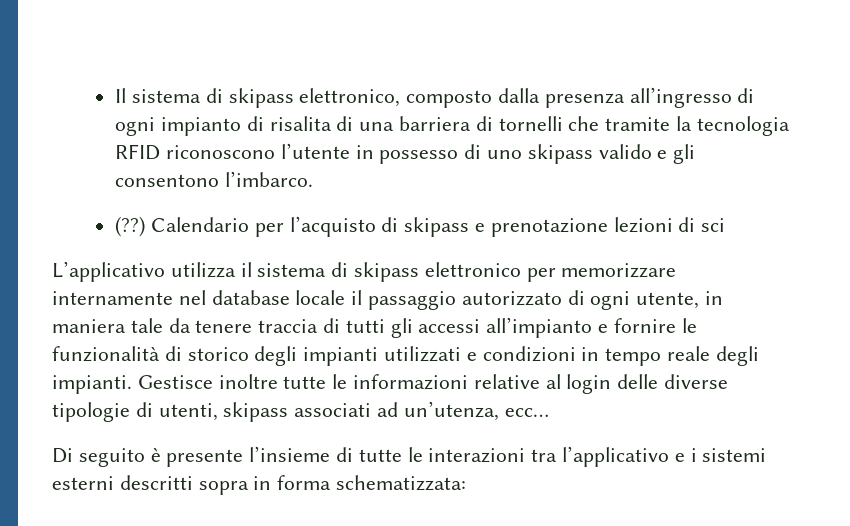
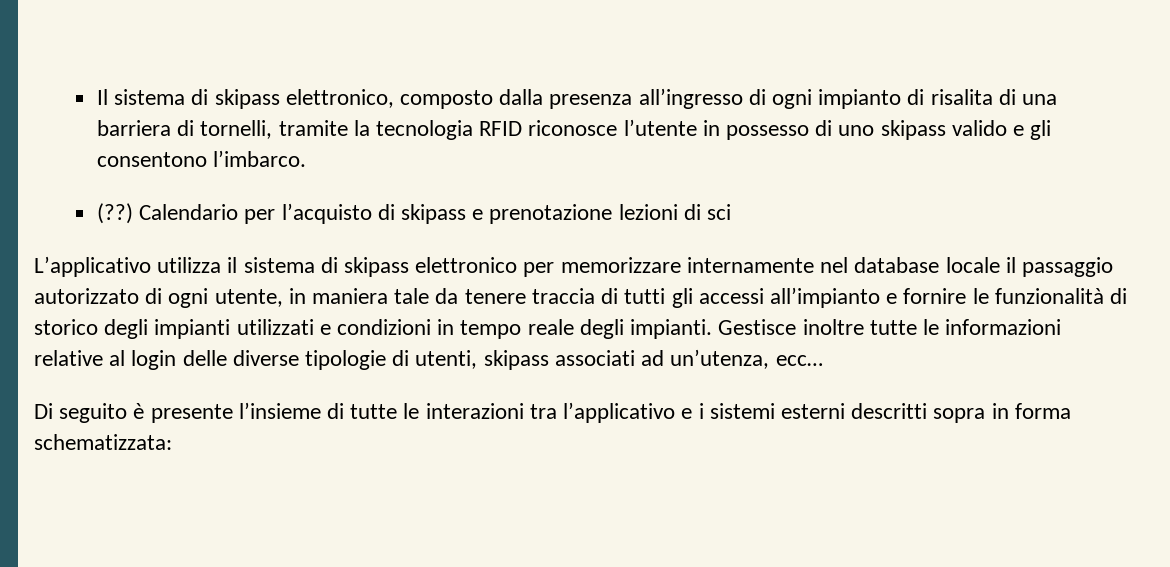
[498,116,600,131] tornelli che -> [200,120,273,139] tornelli,
[166,145,276,159] riconoscono -> [528,120,618,136] riconosce

